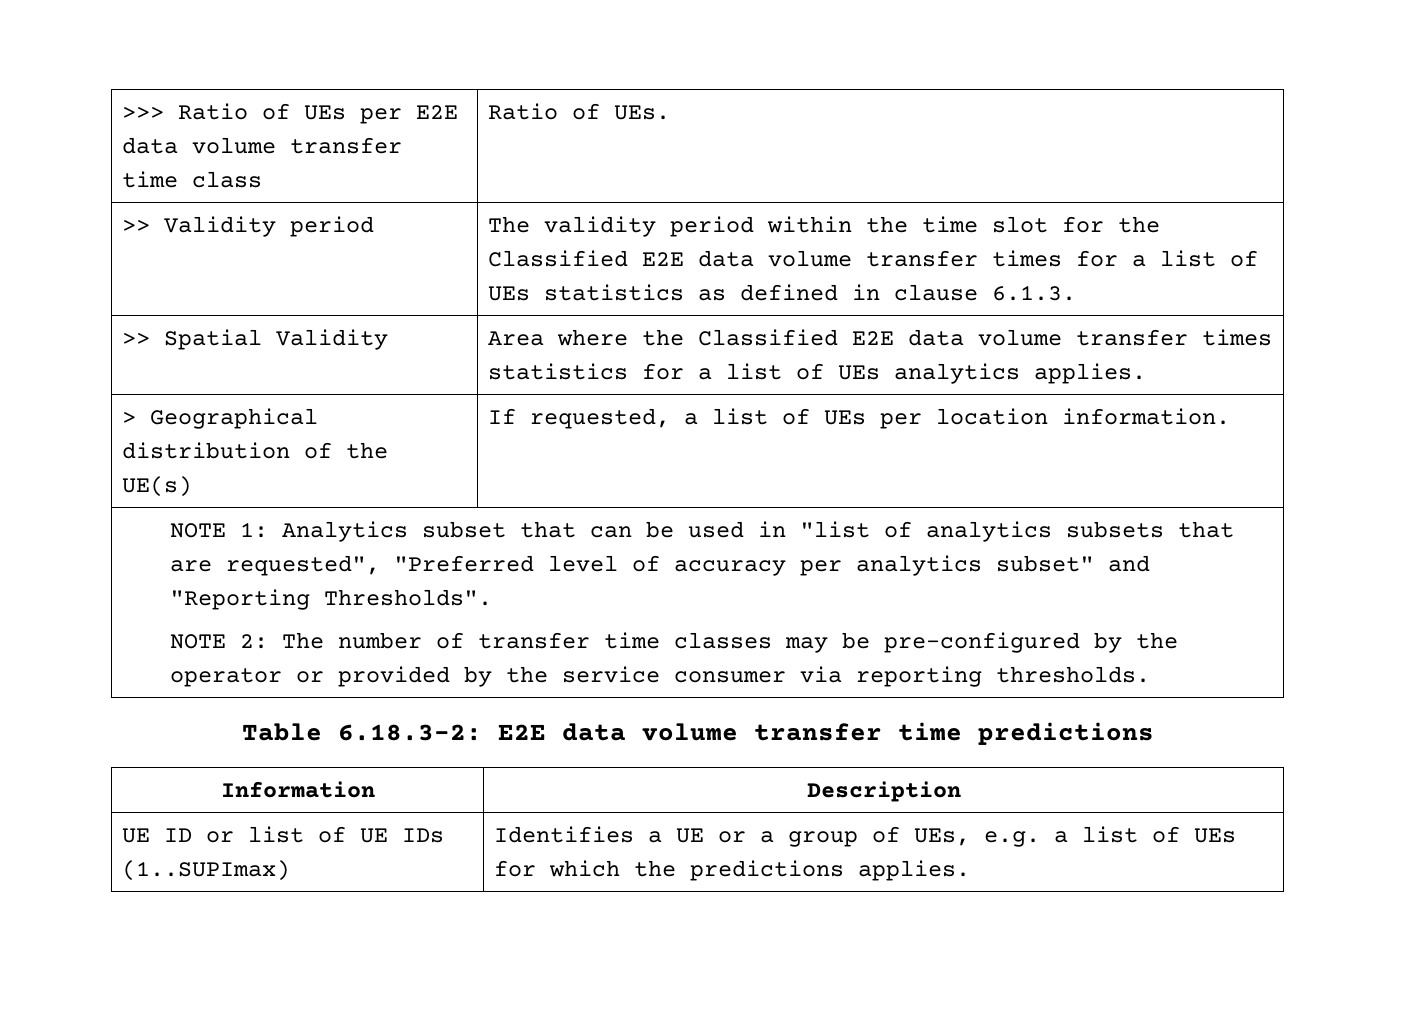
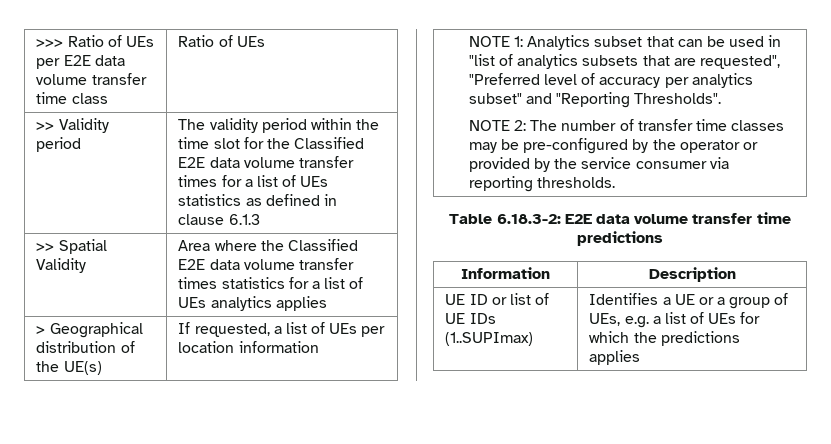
[613,105,670,120] UEs. -> [236,36,265,47] UEs
[991,285,1076,301] 6.1.3. -> [228,214,260,225] 6.1.3
[1033,363,1146,384] applies. -> [275,296,327,311] applies
[1061,408,1230,425] information. -> [238,341,319,353] information
[857,860,970,881] applies. -> [589,350,641,365] applies

